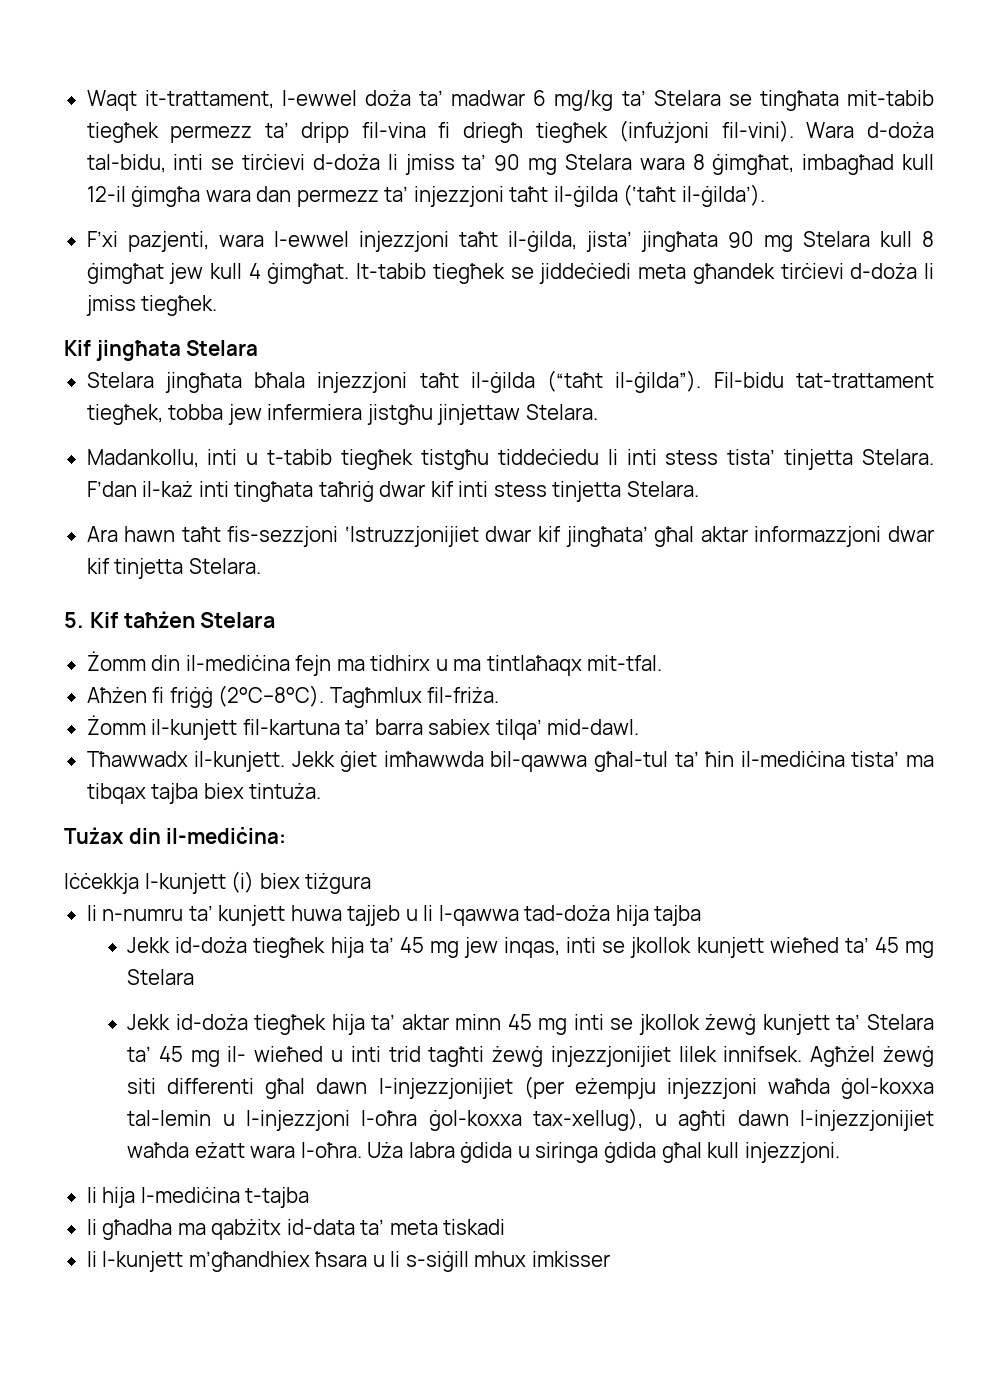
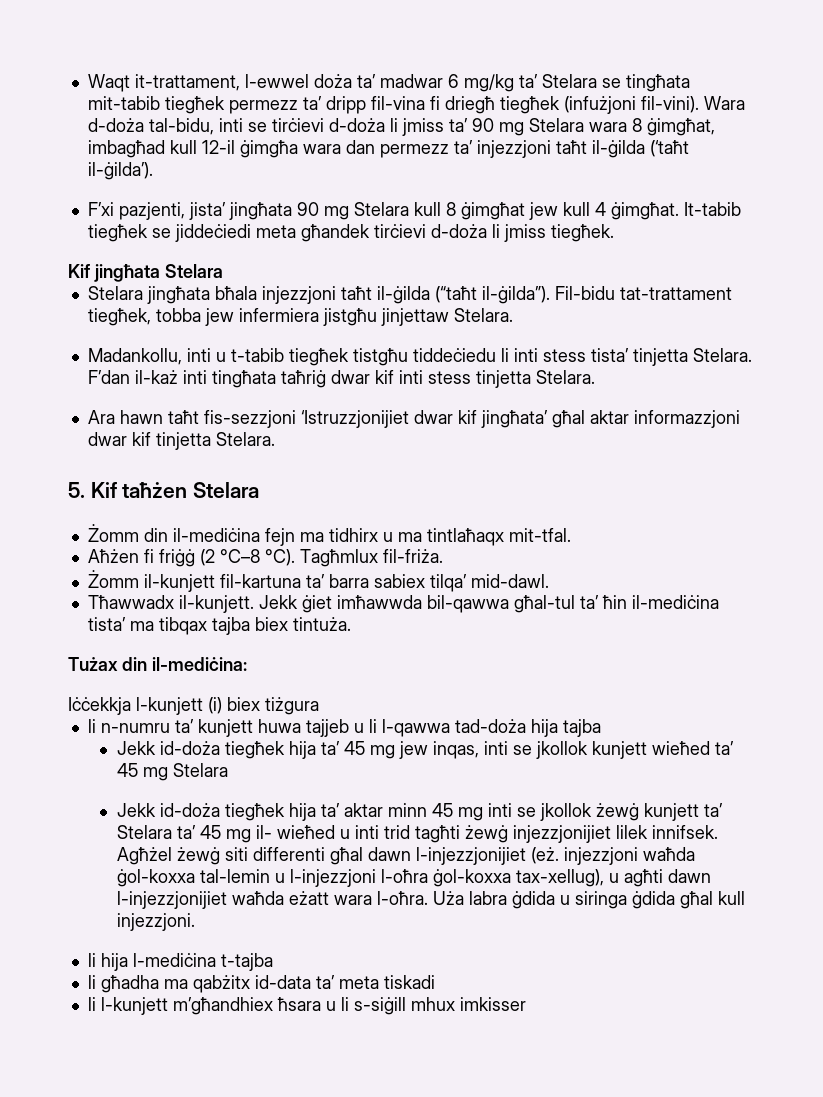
[218,231,577,252] wara l-ewwel injezzjoni taħt il-ġilda, -> (185, 211) none
[218,685,325,707] (2°C–8°C). -> [199,549,295,566] (2 °C–8 °C).
[523,1076,656,1099] (per eżempju -> [530,847,559,864] (eż.

